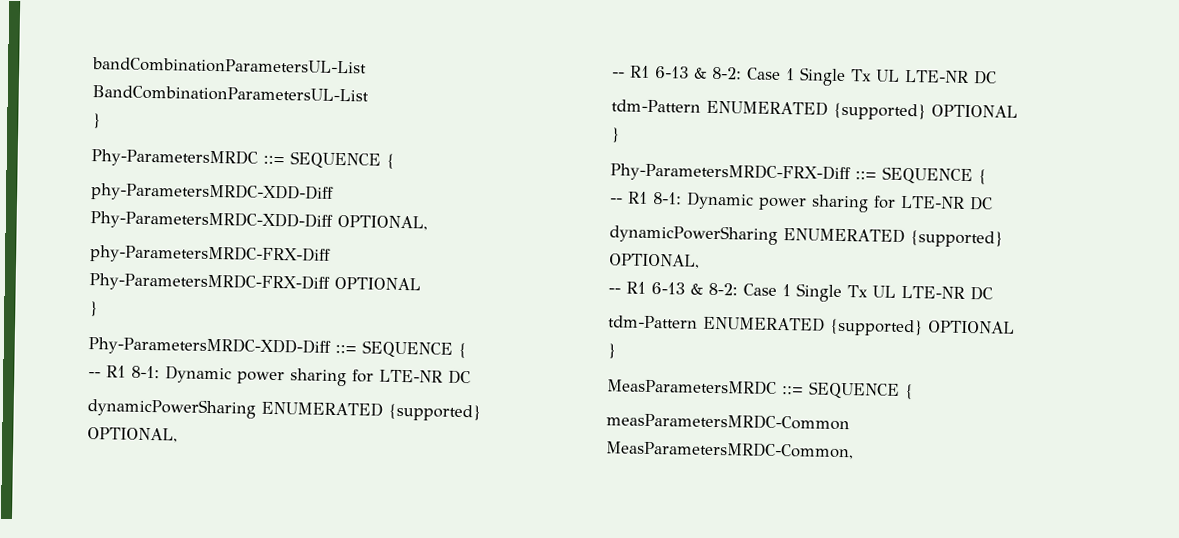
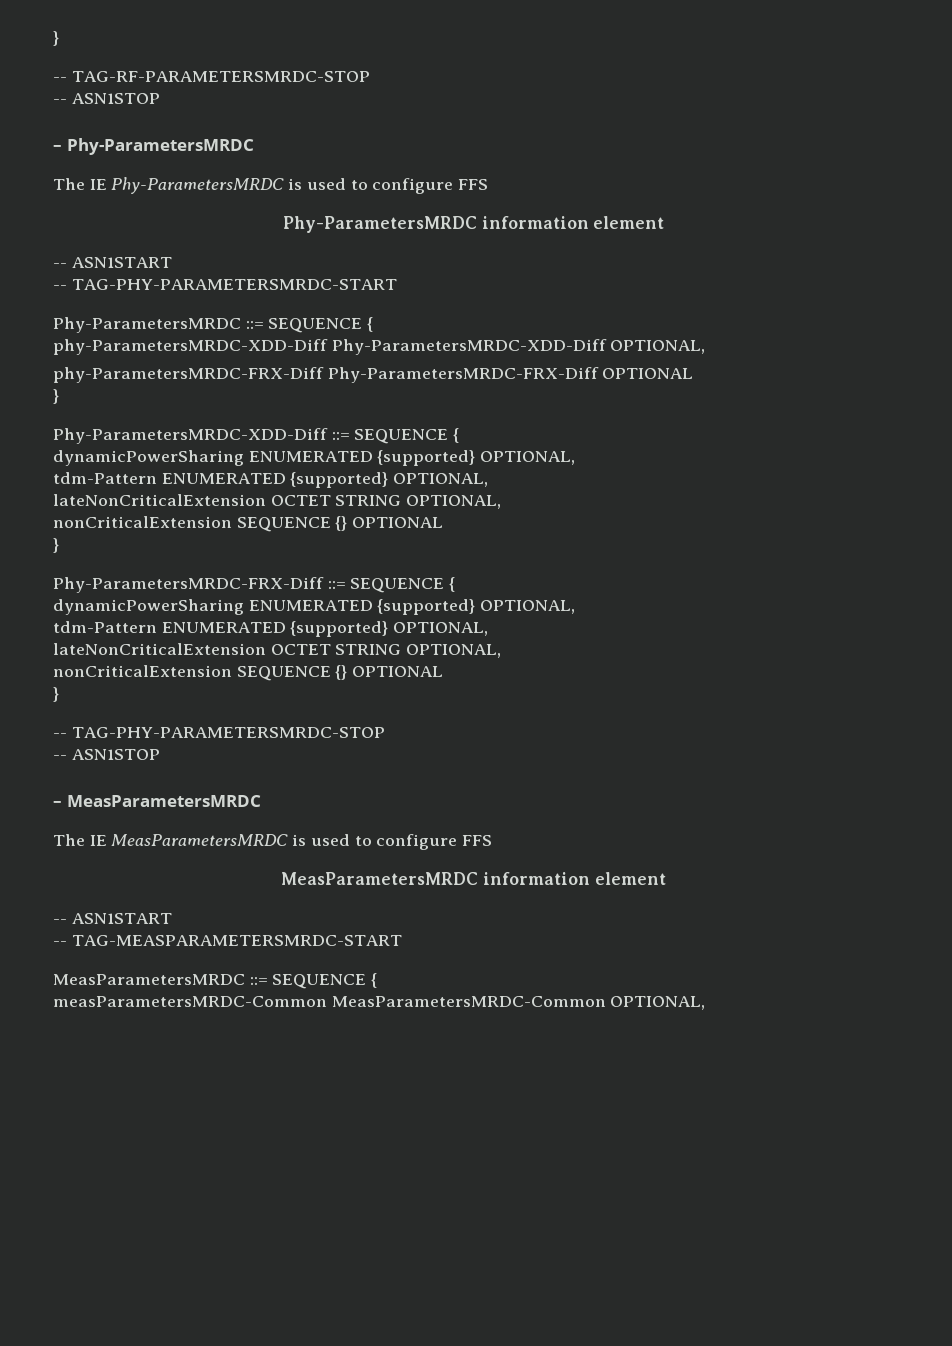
[92,57,367,75] [92,85,369,103] [92,113,101,129] bandCombinationParametersUL-List BandCombinationParametersUL-List // } -> [53,31,59,46] [53,71,370,82] [53,93,160,104] [53,138,254,155] [53,177,489,194] [282,216,665,233] [53,257,172,268] [53,279,397,290] } // -- TAG-RF-PARAMETERSMRDC-STOP // -- ASN1STOP // – Phy-ParametersMRDC // The IE Phy-ParametersMRDC is used to configure FFS // Phy-ParametersMRDC information element // -- ASN1START // -- TAG-PHY-PARAMETERSMRDC-START
[88,365,471,387] [87,398,481,422] [87,427,178,443] [612,65,997,87] [611,99,926,121] -- R1 8-1: Dynamic power sharing for LTE-NR DC // dynamicPowerSharing ENUMERATED {supported} OPTIONAL, // -- R1 6-13 & 8-2: Case 1 Single Tx UL LTE-NR DC // tdm-Pattern ENUMERATED {supported} -> [53,450,576,466] [53,472,489,488] [53,494,502,509] [53,516,348,532] dynamicPowerSharing ENUMERATED {supported} OPTIONAL, // tdm-Pattern ENUMERATED {supported} OPTIONAL, // lateNonCriticalExtension OCTET STRING OPTIONAL, // nonCriticalExtension SEQUENCE {}
[610,191,993,213] [609,224,1003,248] [609,253,700,269] [608,281,993,303] [608,315,1015,337] [607,343,616,359] -- R1 8-1: Dynamic power sharing for LTE-NR DC // dynamicPowerSharing ENUMERATED {supported} OPTIONAL, // -- R1 6-13 & 8-2: Case 1 Single Tx UL LTE-NR DC // tdm-Pattern ENUMERATED {supported} OPTIONAL // } -> [53,599,576,615] [53,621,489,637] [53,643,502,658] [53,665,444,681] [53,687,59,702] [53,727,385,738] [53,749,160,760] [53,795,261,807] [53,834,493,850] [281,872,666,885] [53,913,172,924] [53,935,402,946] dynamicPowerSharing ENUMERATED {supported} OPTIONAL, // tdm-Pattern ENUMERATED {supported} OPTIONAL, // lateNonCriticalExtension OCTET STRING OPTIONAL, // nonCriticalExtension SEQUENCE {} OPTIONAL // } // -- TAG-PHY-PARAMETERSMRDC-STOP // -- ASN1STOP // – MeasParametersMRDC // The IE MeasParametersMRDC is used to configure FFS // MeasParametersMRDC information element // -- ASN1START // -- TAG-MEASPARAMETERSMRDC-START
[606,440,854,460] MeasParametersMRDC-Common, -> [331,996,706,1010] MeasParametersMRDC-Common OPTIONAL,

